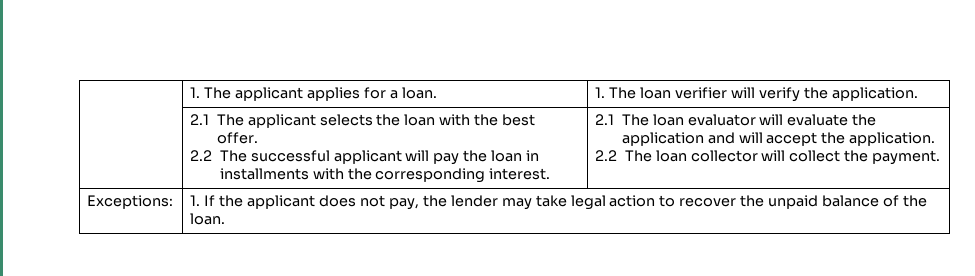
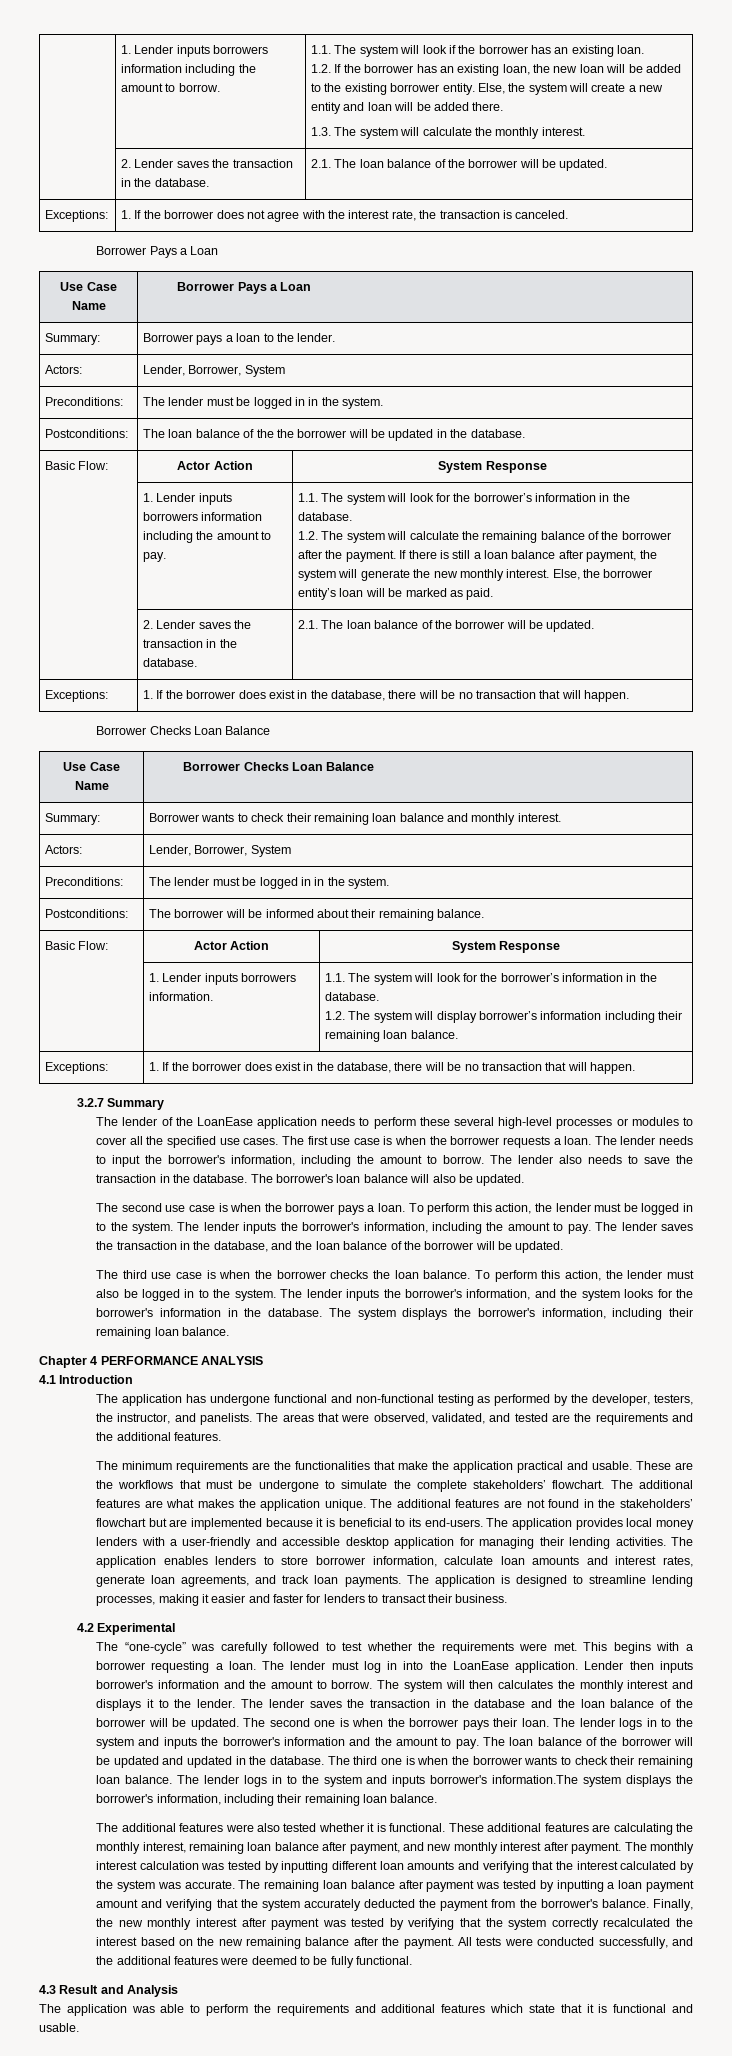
[190,87,437,101] [595,87,918,102] [190,114,536,128] [216,132,258,144] [190,150,540,165] [219,168,551,183] [595,114,877,126] [621,132,936,146] [595,150,941,165] [87,195,174,209] [190,195,316,209] | 1. The applicant applies for a loan. | 1. The loan verifier will verify the application. // | 2.1 The applicant selects the loan with the best offer. // 2.2 The successful applicant will pay the loan in installments with the corresponding interest. | 2.1 The loan evaluator will evaluate the application and will accept the application. // 2.2 The loan collector will collect the payment. // Exceptions: | 1. If the applicant -> [121,45,269,57] [121,64,256,76] [121,83,220,92] [311,45,645,57] [311,64,681,76] [311,83,664,95] [311,102,504,114] [311,127,585,139] [121,159,293,168] [121,178,209,187] [311,159,608,171] [45,210,109,222] [121,210,214,219] | 1. Lender inputs borrowers information including the amount to borrow. | 1.1. The system will look if the borrower has an existing loan. // 1.2. If the borrower has an existing loan, the new loan will be added to the existing borrower entity. Else, the system will create a new entity and loan will be added there. // 1.3. The system will calculate the monthly interest. // | 2. Lender saves the transaction in the database. | 2.1. The loan balance of the borrower will be updated. // Exceptions: | 1. If the borrower
[388,195,927,210] [190,213,226,225] pay, the lender may take legal action to recover the unpaid balance of the loan. -> [267,210,569,222] [96,246,219,258] [60,282,117,291] [71,301,106,310] [177,282,312,294] [45,333,101,345] [143,333,336,345] [45,365,83,374] [143,365,285,377] [45,397,124,406] [143,397,384,409] [45,429,129,438] [143,429,525,441] [45,461,109,470] [177,461,253,470] [438,461,547,473] [143,493,232,505] [143,512,263,521] [143,531,272,543] [143,552,167,562] [298,493,630,505] [298,512,353,521] [298,531,671,543] [298,550,657,562] [298,569,653,581] [298,588,494,600] [143,620,252,629] [143,639,237,648] [143,658,198,667] [298,620,595,632] [45,690,109,702] [143,690,630,702] [96,726,271,735] [63,762,120,771] [74,781,109,790] [183,762,375,771] [45,813,101,825] [149,813,561,825] [45,845,83,854] [149,845,291,857] [45,877,124,886] [149,877,390,889] [45,909,129,918] [149,909,485,921] [45,941,109,950] [193,941,270,950] [451,941,561,953] [149,973,297,985] [149,992,214,1001] [325,973,657,985] [325,992,380,1001] [325,1011,683,1023] [325,1030,458,1042] [45,1062,109,1074] [149,1062,636,1074] [77,1098,165,1110] [96,1117,694,1129] [96,1136,693,1148] [96,1155,693,1167] [96,1174,525,1186] [96,1203,694,1215] [96,1222,693,1234] [96,1241,564,1253] [96,1270,694,1282] [96,1289,694,1301] [96,1308,693,1320] [96,1327,229,1339] [39,1356,264,1368] [39,1375,134,1384] [96,1394,693,1406] [96,1413,694,1425] [96,1432,221,1441] [96,1461,693,1473] [96,1480,694,1492] [96,1499,693,1511] [96,1518,694,1530] [96,1537,693,1549] [96,1556,693,1568] [96,1575,693,1587] [96,1594,508,1606] [77,1623,176,1635] [96,1642,694,1654] [96,1661,693,1673] [96,1680,693,1692] [96,1699,694,1711] [96,1718,694,1730] [96,1737,693,1749] [96,1756,693,1768] [96,1775,693,1787] [96,1794,438,1806] [96,1823,693,1835] [96,1842,694,1854] [96,1861,694,1873] [96,1880,694,1892] [96,1899,694,1911] [96,1918,693,1930] [96,1937,693,1949] [96,1956,413,1968] [39,1985,179,1997] [39,2004,694,2016] [39,2023,79,2032] agree with the interest rate, the transaction is canceled. // Borrower Pays a Loan // Use Case Name | Borrower Pays a Loan // Summary: | Borrower pays a loan to the lender. // Actors: | Lender, Borrower, System // Preconditions: | The lender must be logged in in the system. // Postconditions: | The loan balance of the the borrower will be updated in the database. // Basic Flow: | Actor Action | System Response // | 1. Lender inputs borrowers information including the amount to pay. | 1.1. The system will look for the borrower’s information in the database. // 1.2. The system will calculate the remaining balance of the borrower after the payment. If there is still a loan balance after payment, the system will generate the new monthly interest. Else, the borrower entity’s loan will be marked as paid. // | 2. Lender saves the transaction in the database. | 2.1. The loan balance of the borrower will be updated. // Exceptions: | 1. If the borrower does exist in the database, there will be no transaction that will happen. // Borrower Checks Loan Balance // Use Case Name | Borrower Checks Loan Balance // Summary: | Borrower wants to check their remaining loan balance and monthly interest. // Actors: | Lender, Borrower, System // Preconditions: | The lender must be logged in in the system. // Postconditions: | The borrower will be informed about their remaining balance. // Basic Flow: | Actor Action | System Response // | 1. Lender inputs borrowers information. | 1.1. The system will look for the borrower’s information in the database. // 1.2. The system will display borrower’s information including their remaining loan balance. // Exceptions: | 1. If the borrower does exist in the database, there will be no transaction that will happen. // 3.2.7 Summary // The lender of the LoanEase application needs to perform these several high-level processes or modules to cover all the specified use cases. The first use case is when the borrower requests a loan. The lender needs to input the borrower's information, including the amount to borrow. The lender also needs to save the transaction in the database. The borrower's loan balance will also be updated. // The second use case is when the borrower pays a loan. To perform this action, the lender must be logged in to the system. The lender inputs the borrower's information, including the amount to pay. The lender saves the transaction in the database, and the loan balance of the borrower will be updated. // The third use case is when the borrower checks the loan balance. To perform this action, the lender must also be logged in to the system. The lender inputs the borrower's information, and the system looks for the borrower's information in the database. The system displays the borrower's information, including their remaining loan balance. // Chapter 4 PERFORMANCE ANALYSIS // 4.1 Introduction // The application has undergone functional and non-functional testing as performed by the developer, testers, the instructor, and panelists. The areas that were observed, validated, and tested are the requirements and the additional features. // The minimum requirements are the functionalities that make the application practical and usable. These are the workflows that must be undergone to simulate the complete stakeholders’ flowchart. The additional features are what makes the application unique. The additional features are not found in the stakeholders’ flowchart but are implemented because it is beneficial to its end-users. The application provides local money lenders with a user-friendly and accessible desktop application for managing their lending activities. The application enables lenders to store borrower information, calculate loan amounts and interest rates, generate loan agreements, and track loan payments. The application is designed to streamline lending processes, making it easier and faster for lenders to transact their business. // 4.2 Experimental // The “one-cycle” was carefully followed to test whether the requirements were met. This begins with a borrower requesting a loan. The lender must log in into the LoanEase application. Lender then inputs borrower's information and the amount to borrow. The system will then calculates the monthly interest and displays it to the lender. The lender saves the transaction in the database and the loan balance of the borrower will be updated. The second one is when the borrower pays their loan. The lender logs in to the system and inputs the borrower's information and the amount to pay. The loan balance of the borrower will be updated and updated in the database. The third one is when the borrower wants to check their remaining loan balance. The lender logs in to the system and inputs borrower's information.The system displays the borrower's information, including their remaining loan balance. // The additional features were also tested whether it is functional. These additional features are calculating the monthly interest, remaining loan balance after payment, and new monthly interest after payment. The monthly interest calculation was tested by inputting different loan amounts and verifying that the interest calculated by the system was accurate. The remaining loan balance after payment was tested by inputting a loan payment amount and verifying that the system accurately deducted the payment from the borrower's balance. Finally, the new monthly interest after payment was tested by verifying that the system correctly recalculated the interest based on the new remaining balance after the payment. All tests were conducted successfully, and the additional features were deemed to be fully functional. // 4.3 Result and Analysis // The application was able to perform the requirements and additional features which state that it is functional and usable.

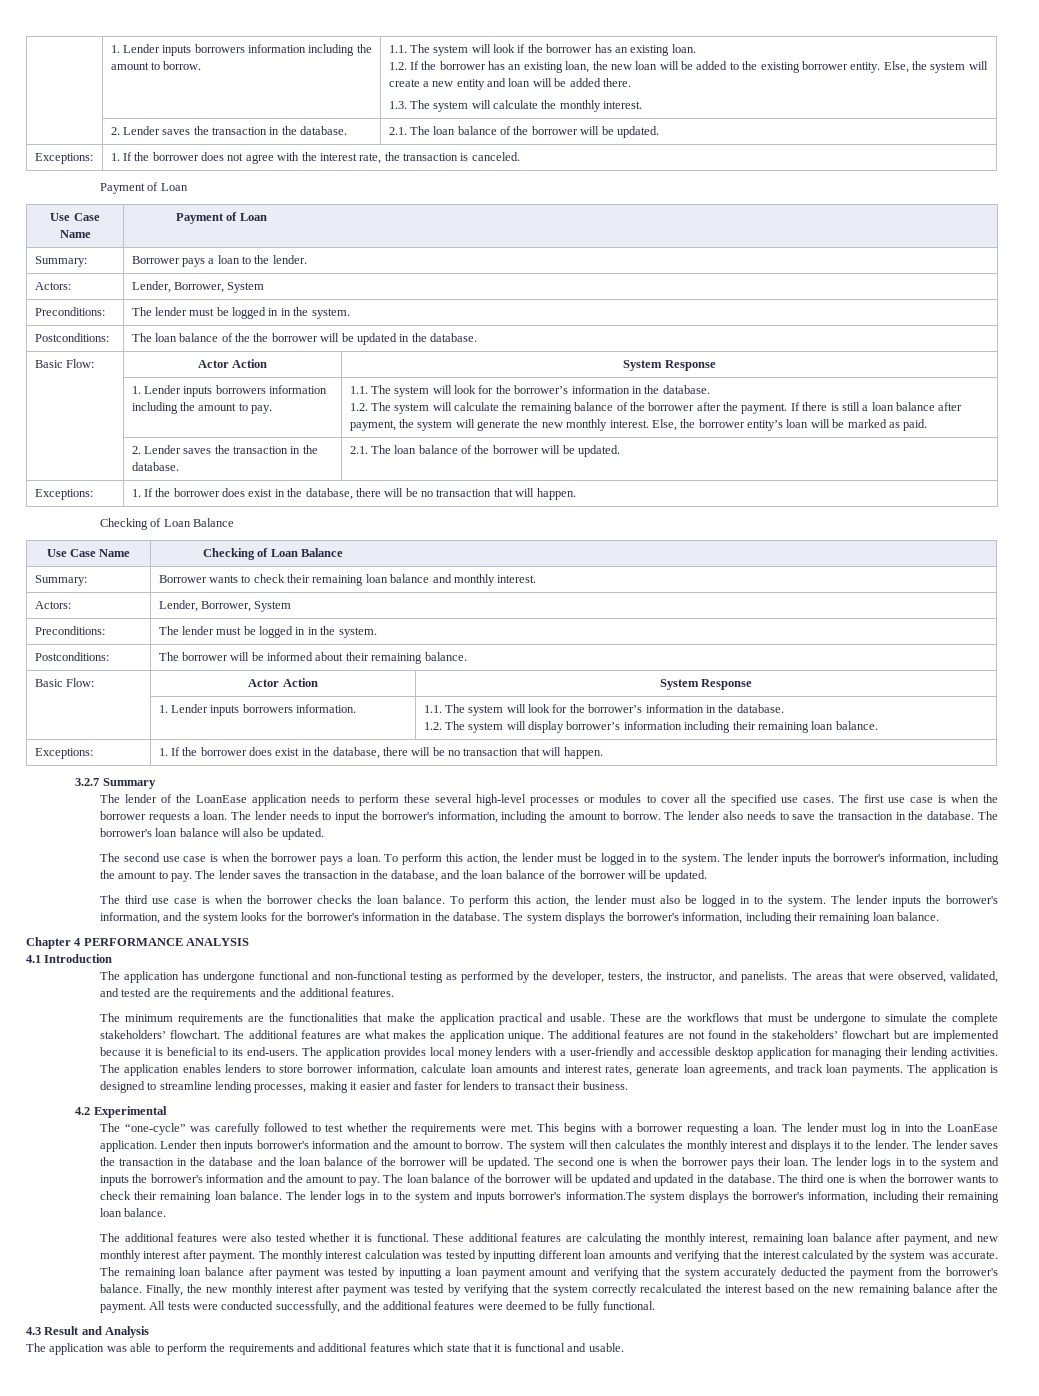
[96,246,187,258] Borrower Pays a -> [99,182,159,194] Payment of
[177,282,279,294] Borrower Pays a -> [175,212,238,224] Payment of
[96,726,191,735] Borrower Checks -> [99,518,162,530] Checking of
[183,762,289,771] Borrower Checks -> [202,548,269,560] Checking of

